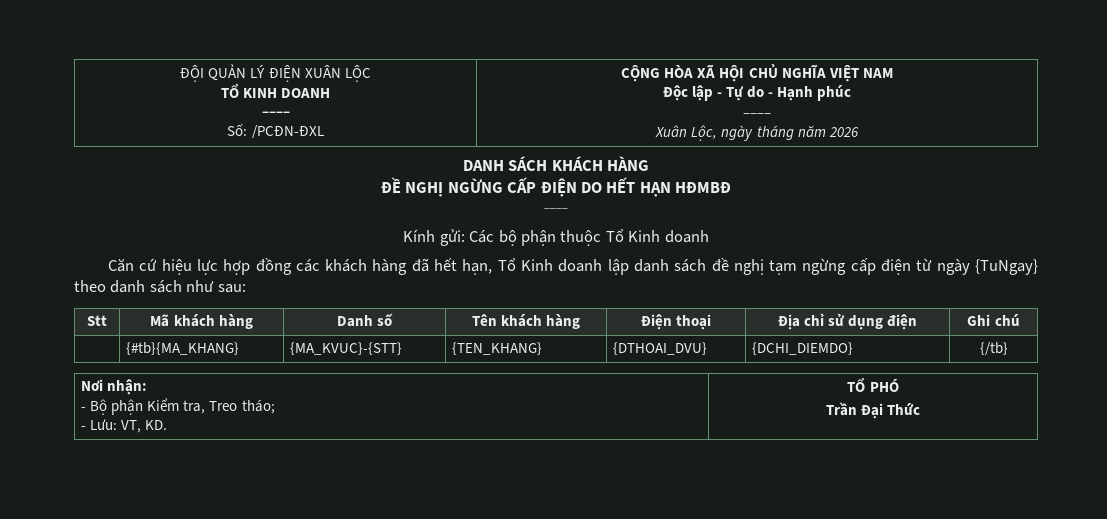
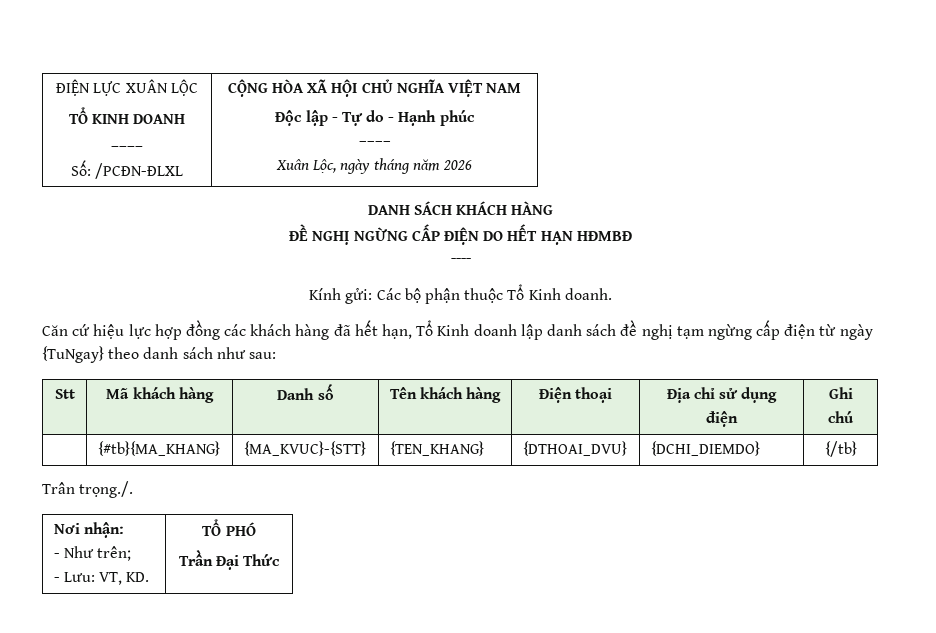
[180,64,301,82] ĐỘI QUẢN LÝ ĐIỆN -> [56,79,122,96] ĐIỆN LỰC
[251,125,324,139] /PCĐN-ĐXL -> [95,163,184,179] /PCĐN-ĐLXL
[664,230,709,243] doanh -> [564,288,612,300] doanh.
(1008, 349) none -> [42,481,134,498] // Trân trọng./.
[90,398,275,415] Bộ phận Kiểm tra, Treo tháo; -> [63,546,131,561] Như trên;

